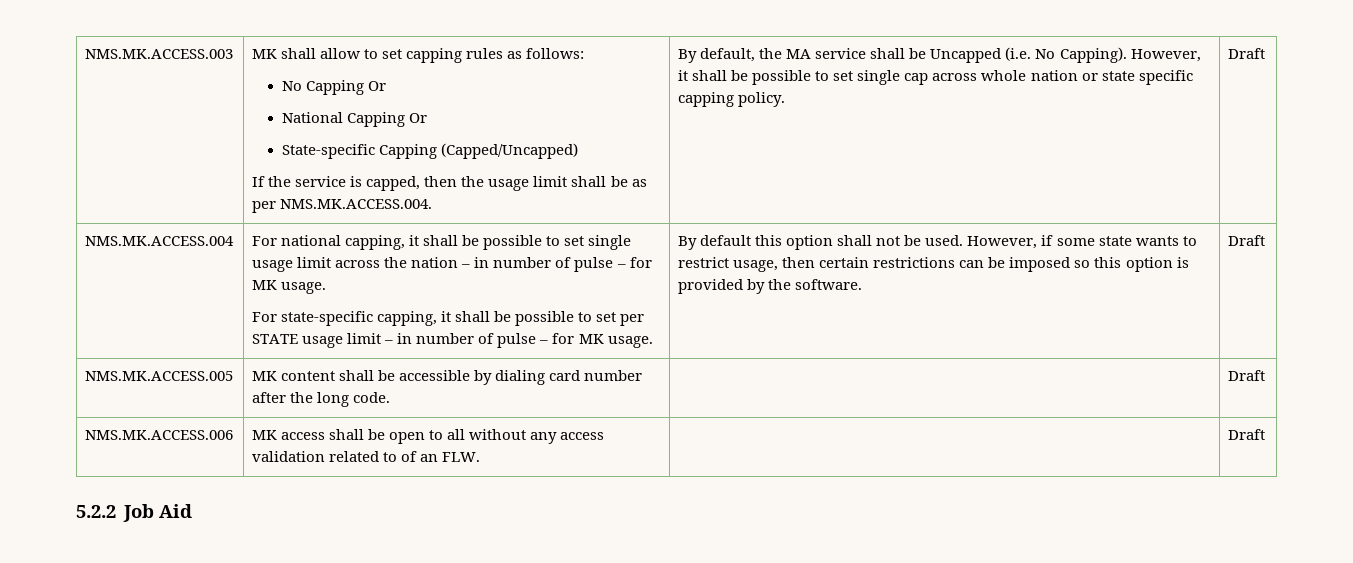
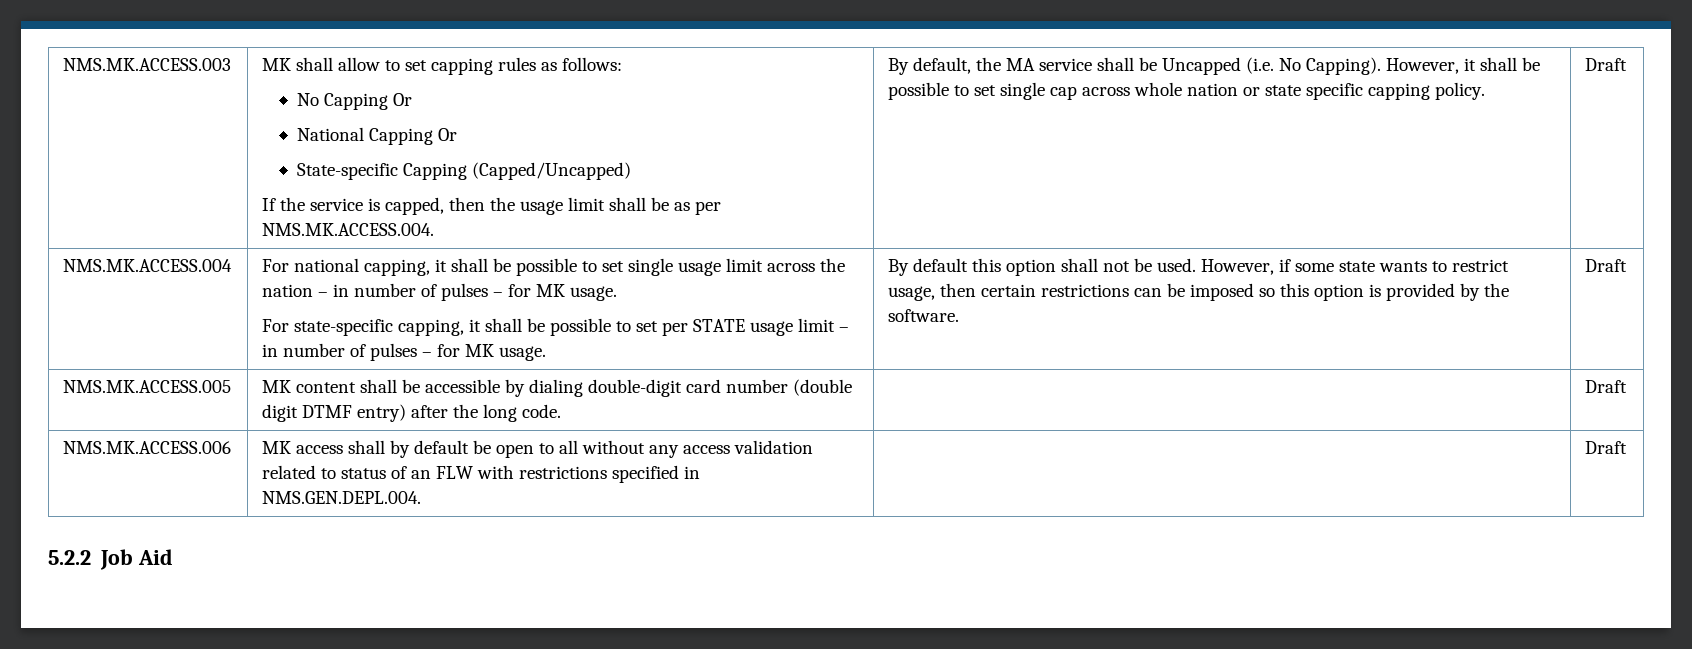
[574,257,614,272] pulse -> [440,283,488,301] pulses
[497,333,537,348] pulse -> [369,343,417,361] pulses
(546, 377) none -> [587,379,682,397] double-digit
(643, 375) none -> [792,379,852,396] [262,404,406,422] (double digit DTMF entry)
(365, 434) none -> [389,440,469,458] by default
(398, 457) none -> [340,468,386,479] status
[442,452,481,462] FLW. -> [435,465,700,483] [262,491,422,504] FLW with restrictions specified in NMS.GEN.DEPL.004.

